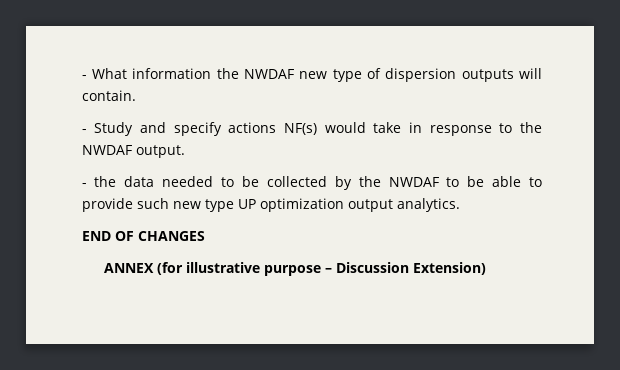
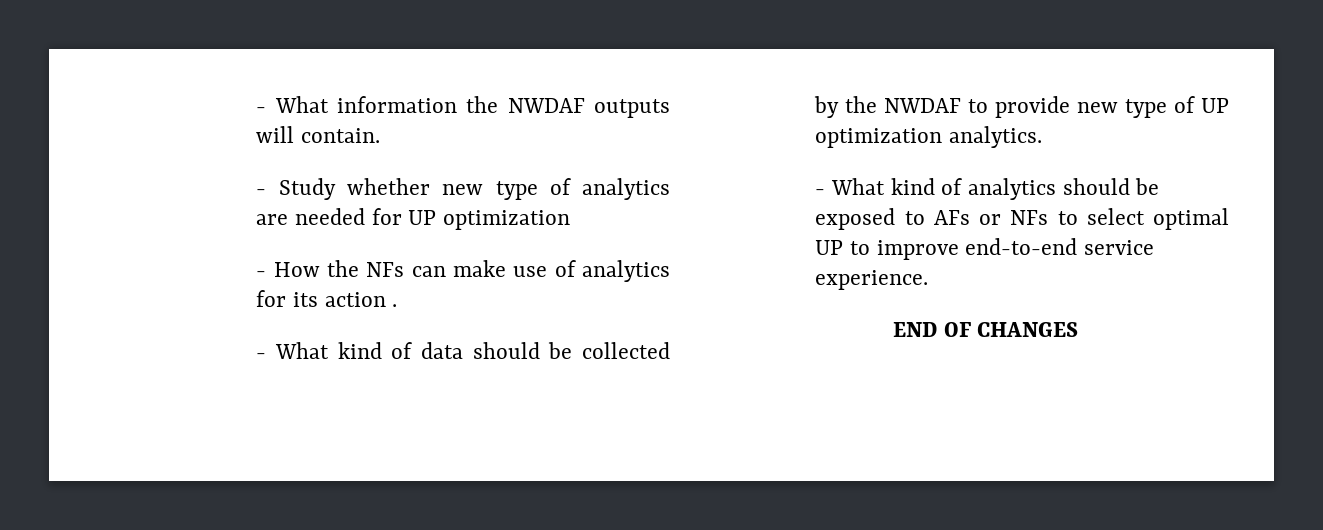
[299,68,457,82] new type of dispersion -> (585, 105) none
[139,122,543,136] [81,145,185,158] [81,176,235,187] and specify actions NF(s) would take in response to the NWDAF output. // - the data needed to -> [346,178,670,200] [256,208,570,230] [256,260,670,282] [256,290,398,307] [256,342,540,359] whether new type of analytics are needed for UP optimization // - How the NFs can make use of analytics for its action . // - What kind of data should
[467,176,542,187] [81,198,393,212] be able to provide such new type UP optimization output -> [995,96,1229,118] [815,128,943,148] provide new type of UP optimization
[81,231,205,241] [103,262,486,276] END OF CHANGES // ANNEX (for illustrative purpose – Discussion Extension) -> [815,178,1160,200] [815,208,1229,230] [815,238,1154,260] [815,270,929,290] [892,322,1079,337] - What kind of analytics should be exposed to AFs or NFs to select optimal UP to improve end-to-end service experience. // END OF CHANGES

